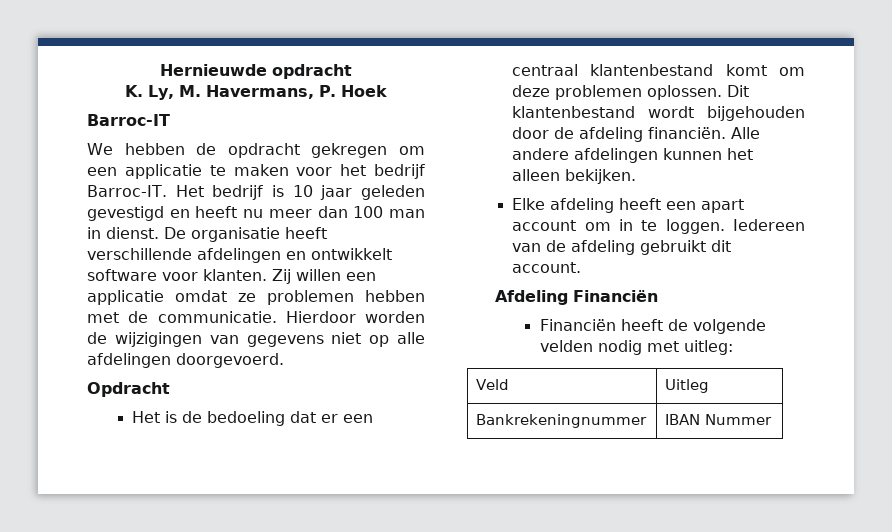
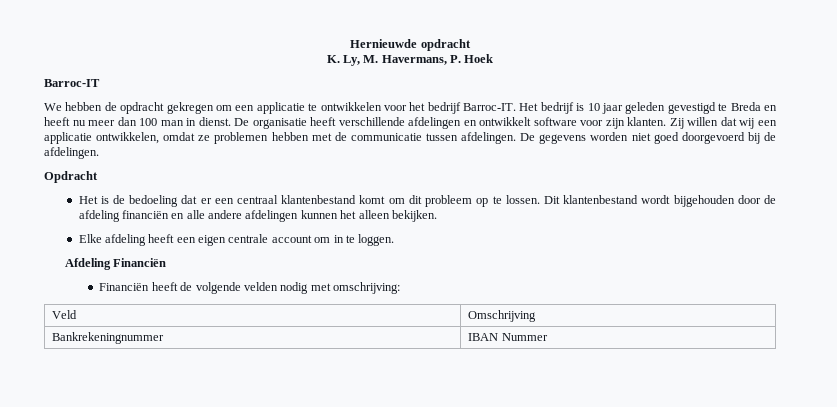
[233,164,289,176] maken -> [320,102,382,111] ontwikkelen
(164, 213) none -> [718,102,761,111] te Breda
(198, 276) none -> [605,118,625,129] zijn
[346,272,376,281] [87,290,164,305] een applicatie -> [720,117,777,129] [44,132,160,144] dat wij een applicatie ontwikkelen,
[157,311,425,323] [87,332,425,347] [87,353,284,368] communicatie. Hierdoor worden de wijzigingen van gegevens niet op alle afdelingen doorgevoerd. -> [350,132,776,144] [44,147,99,159] communicatie tussen afdelingen. De gegevens worden niet goed doorgevoerd bij de afdelingen.
[512,85,723,100] deze problemen oplossen. -> [408,195,540,207] dit probleem op te lossen.
[648,127,761,139] financiën. Alle -> [121,210,205,219] financiën en alle
[701,199,745,213] apart -> [198,234,269,246] eigen centrale
[733,219,805,231] [512,240,732,255] [512,262,582,273] Iedereen van de afdeling gebruikt dit account. -> (395, 240) none
[683,340,733,355] uitleg: -> [333,282,401,294] omschrijving:
[665,379,710,393] Uitleg -> [468,310,537,322] Omschrijving

